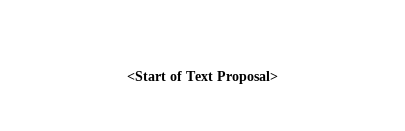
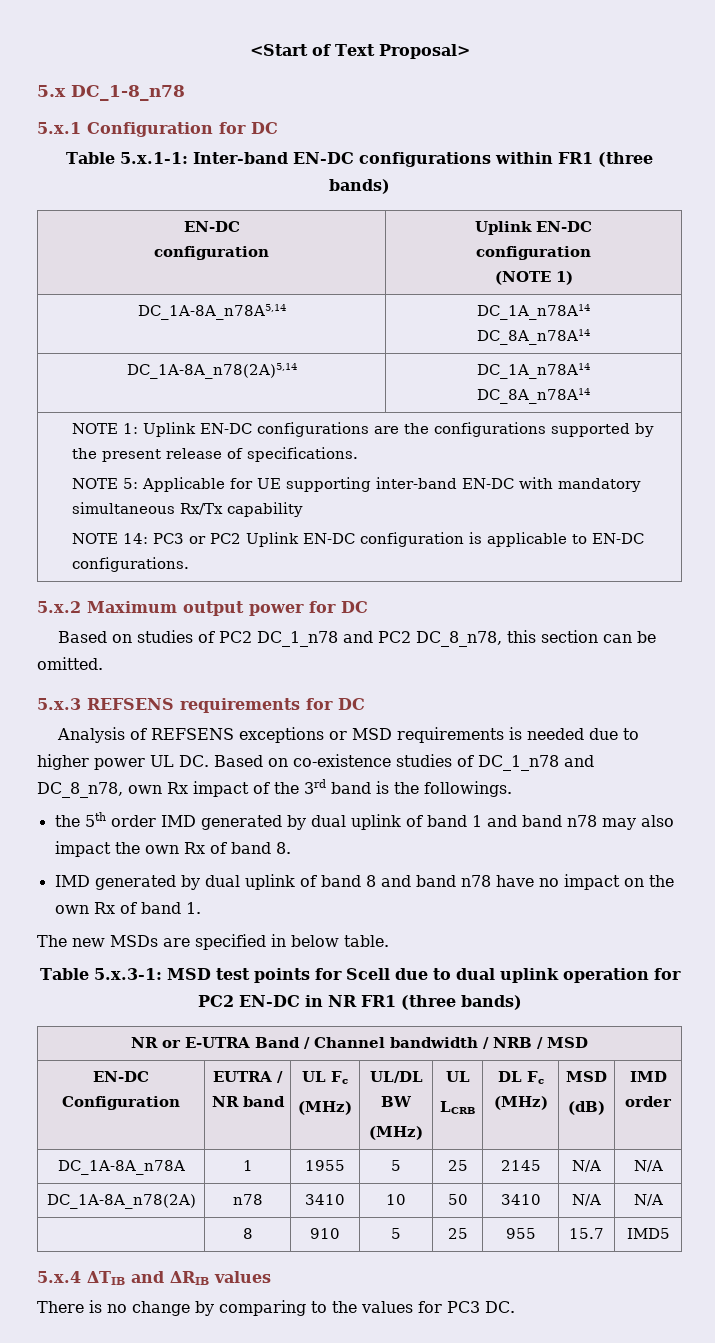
(278, 77) none -> [37,85,185,101] [37,122,278,137] [66,152,653,167] [329,179,390,194] [183,221,240,232] [154,246,269,260] [475,221,592,235] [476,246,591,260] [494,271,573,285] [137,304,286,320] [477,304,590,320] [477,329,590,345] [126,363,297,379] [477,363,590,379] [477,388,590,404] [71,422,654,437] [71,447,358,462] [71,477,641,492] [71,502,303,517] [71,532,644,547] [71,557,189,572] [37,601,368,616] [57,630,656,647] [37,657,103,670] [37,698,365,713] [56,727,639,743] [37,754,594,771] [37,779,512,798] [54,812,674,830] [54,841,291,857] [54,874,674,890] [54,902,201,914] [37,934,389,950] [39,968,681,983] [197,995,522,1010] [131,1037,588,1049] [93,1071,149,1082] [62,1096,180,1110] [213,1071,283,1083] [211,1096,285,1107] [302,1071,348,1084] [298,1101,352,1115] [369,1071,423,1083] [381,1096,412,1107] [369,1126,423,1140] [445,1071,470,1082] [440,1101,475,1114] [497,1071,544,1084] [493,1096,548,1110] [566,1071,607,1082] [568,1101,605,1115] [629,1071,667,1082] [625,1096,672,1107] [57,1160,185,1175] [242,1160,253,1171] [305,1160,345,1171] [391,1160,401,1171] [447,1160,468,1171] [500,1160,541,1171] [572,1160,601,1172] [633,1160,663,1172] [46,1194,196,1209] [232,1194,263,1205] [305,1194,345,1205] [386,1194,406,1205] [447,1194,468,1205] [500,1194,541,1205] [572,1194,601,1206] [633,1194,663,1206] [242,1228,253,1239] [310,1228,340,1239] [391,1228,401,1239] [447,1228,468,1239] [505,1228,536,1239] [569,1228,604,1239] [626,1228,670,1239] [37,1271,271,1285] [37,1300,515,1316] // 5.x DC_1-8_n78 // 5.x.1 Configuration for DC // Table 5.x.1-1: Inter-band EN-DC configurations within FR1 (three bands) // EN-DC // configuration | Uplink EN-DC // configuration // (NOTE 1) // DC_1A-8A_n78A5,14 | DC_1A_n78A14 // DC_8A_n78A14 // DC_1A-8A_n78(2A)5,14 | DC_1A_n78A14 // DC_8A_n78A14 // NOTE 1: Uplink EN-DC configurations are the configurations supported by the present release of specifications. // NOTE 5: Applicable for UE supporting inter-band EN-DC with mandatory simultaneous Rx/Tx capability // NOTE 14: PC3 or PC2 Uplink EN-DC configuration is applicable to EN-DC configurations. // 5.x.2 Maximum output power for DC // Based on studies of PC2 DC_1_n78 and PC2 DC_8_n78, this section can be omitted. // 5.x.3 REFSENS requirements for DC // Analysis of REFSENS exceptions or MSD requirements is needed due to higher power UL DC. Based on co-existence studies of DC_1_n78 and DC_8_n78, own Rx impact of the 3rd band is the followings. // the 5th order IMD generated by dual uplink of band 1 and band n78 may also impact the own Rx of band 8. // IMD generated by dual uplink of band 8 and band n78 have no impact on the own Rx of band 1. // The new MSDs are specified in below table. // Table 5.x.3-1: MSD test points for Scell due to dual uplink operation for PC2 EN-DC in NR FR1 (three bands) // NR or E-UTRA Band / Channel bandwidth / NRB / MSD // EN-DC Configuration | EUTRA / NR band | UL Fc // (MHz) | UL/DL BW // (MHz) | UL // LCRB | DL Fc (MHz) | MSD // (dB) | IMD order // DC_1A-8A_n78A | 1 | 1955 | 5 | 25 | 2145 | N/A | N/A // DC_1A-8A_n78(2A) | n78 | 3410 | 10 | 50 | 3410 | N/A | N/A // | 8 | 910 | 5 | 25 | 955 | 15.7 | IMD5 // 5.x.4 ∆TIB and ∆RIB values // There is no change by comparing to the values for PC3 DC.

